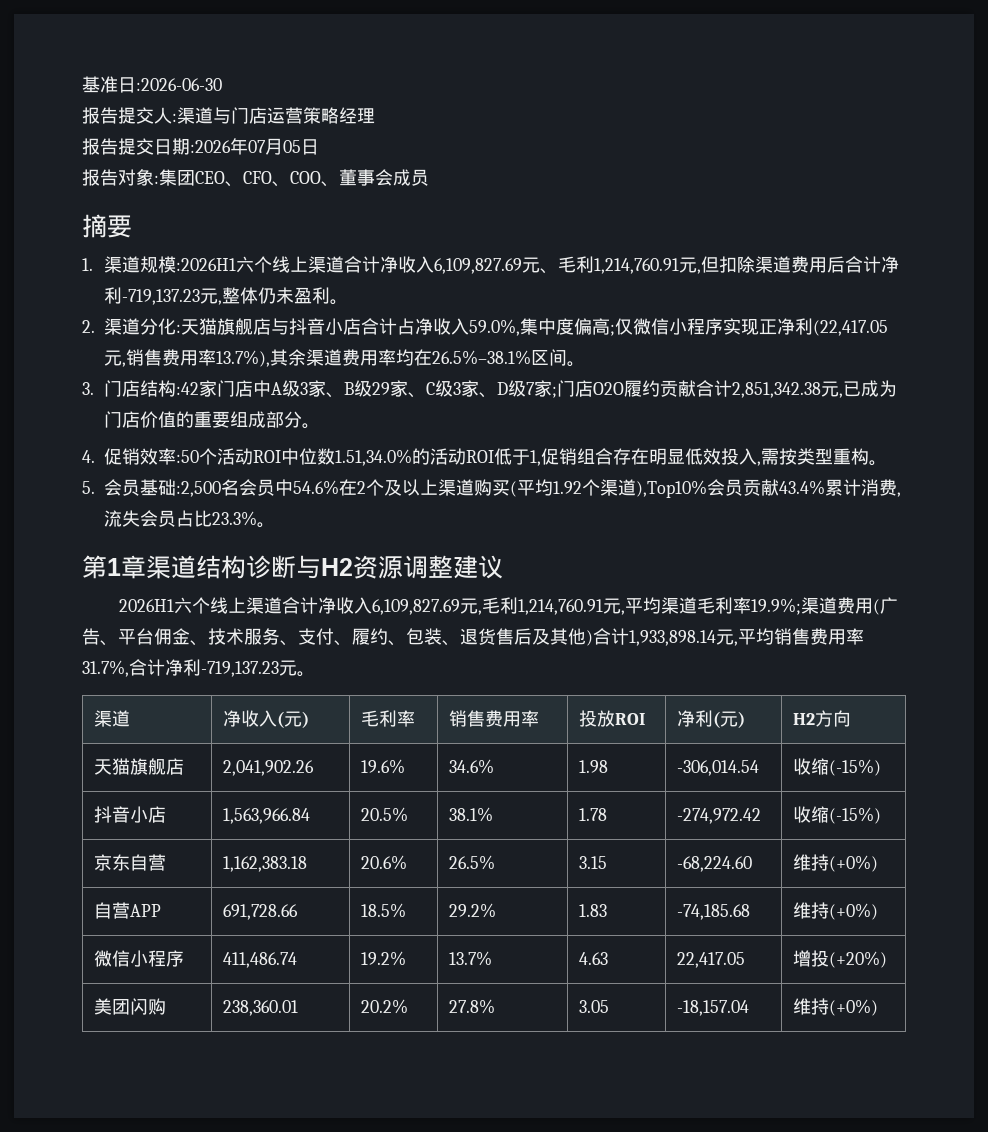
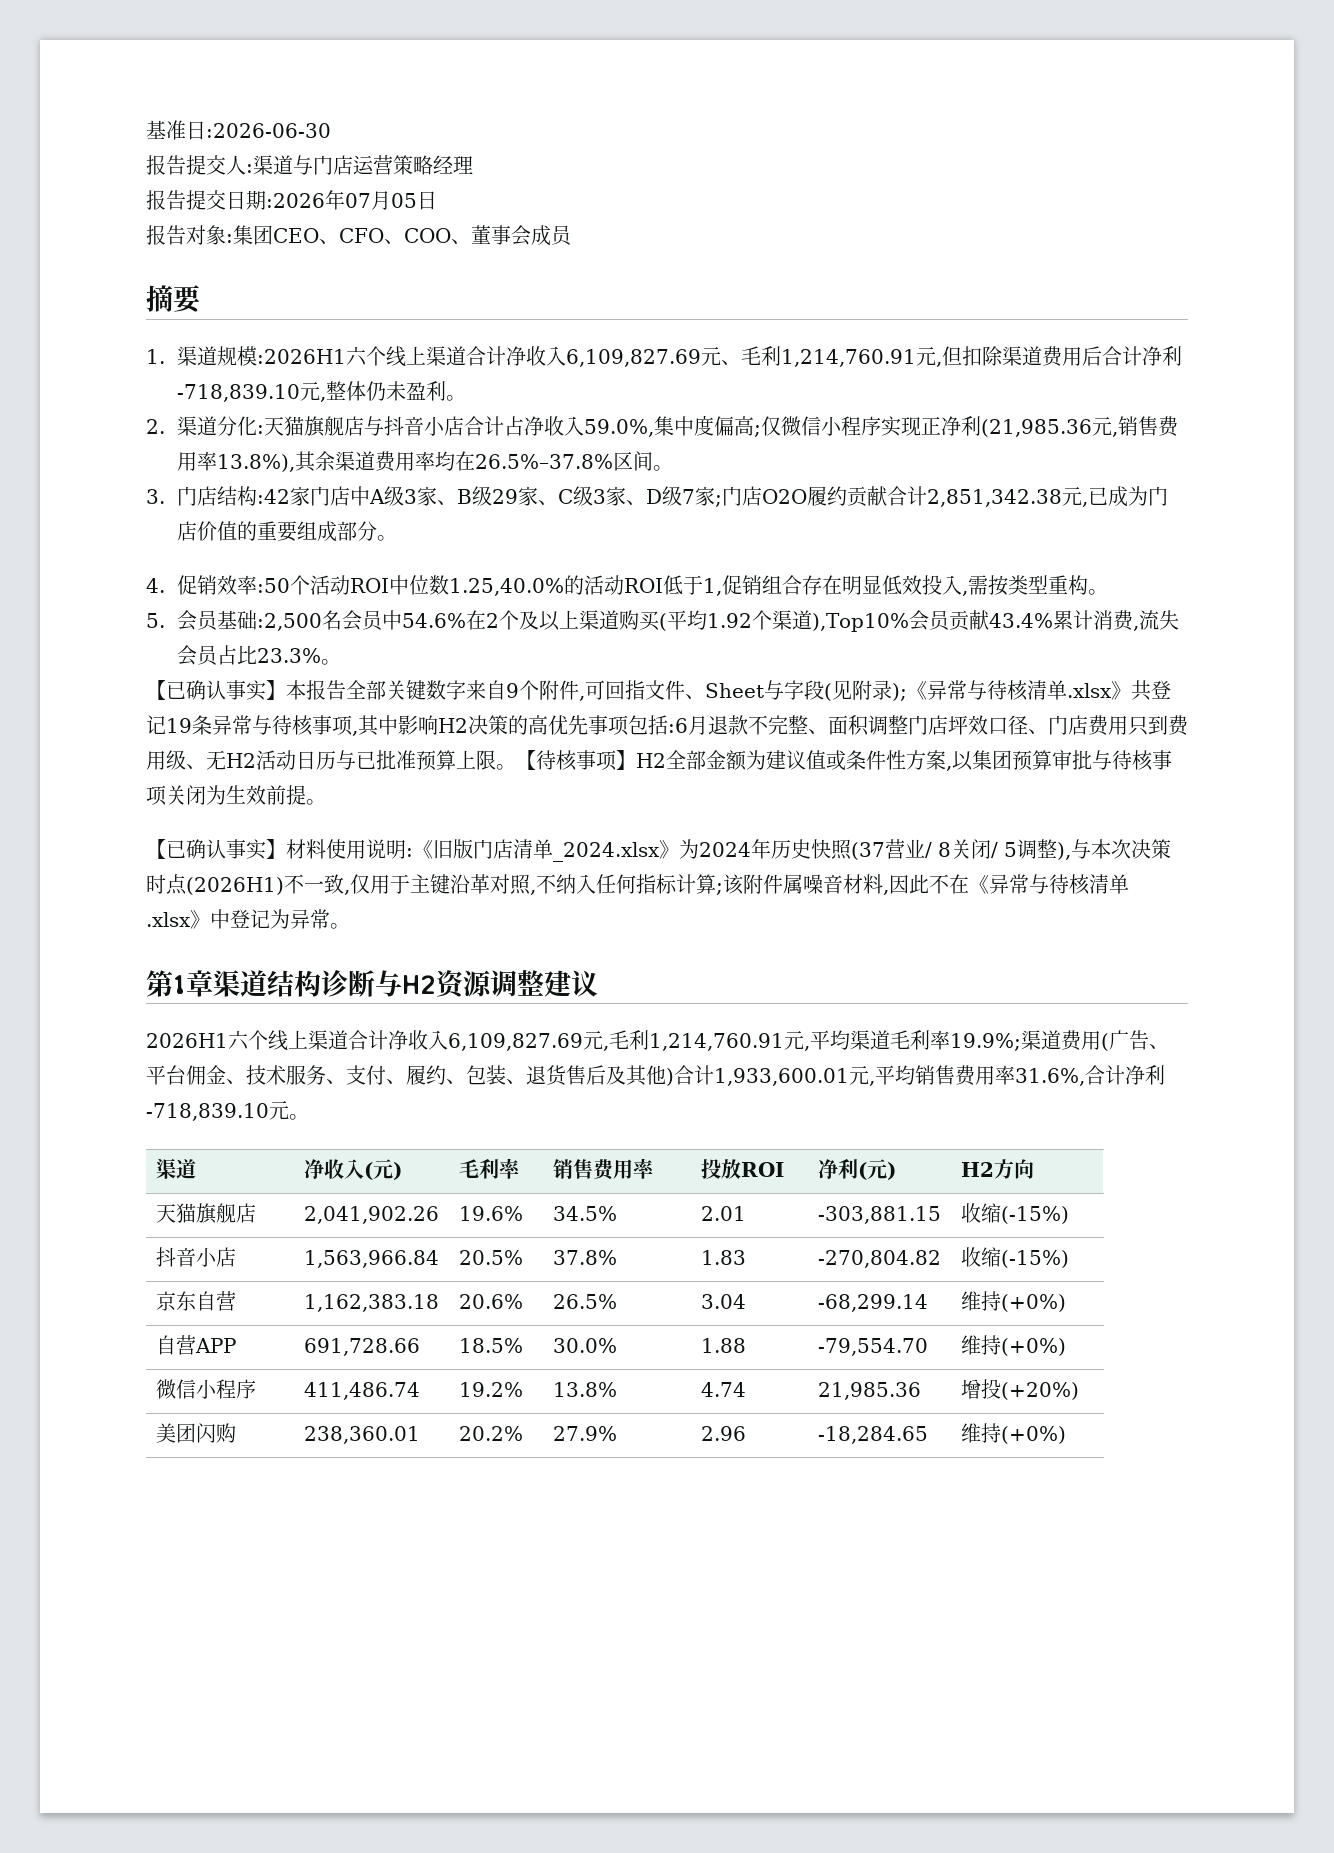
[122,289,201,305] -719,137.23 -> [177,384,301,402] -718,839.10
[813,320,889,336] (22,417.05 -> [981,419,1093,437] (21,985.36
[216,350,271,367] 13.7%), -> [217,454,296,472] 13.8%),
[432,350,532,365] 26.5%–38.1% -> [475,454,614,469] 26.5%–37.8%
[335,449,413,466] 1.51,34.0% -> [449,578,565,596] 1.25,40.0%
(276, 525) none -> [146,680,1171,701] [146,715,1189,736] [146,750,1172,771] [146,785,326,806] [146,839,1171,862] [146,874,1129,895] [146,909,350,929] // 【已确认事实】本报告全部关键数字来自9个附件,可回指文件、Sheet与字段(见附录);《异常与待核清单.xlsx》共登记19条异常与待核事项,其中影响H2决策的高优先事项包括:6月退款不完整、面积调整门店坪效口径、门店费用只到费用级、无H2活动日历与已批准预算上限。【待核事项】H2全部金额为建议值或条件性方案,以集团预算审批与待核事项关闭为生效前提。 // 【已确认事实】材料使用说明:《旧版门店清单_2024.xlsx》为2024年历史快照(37营业/ 8关闭/ 5调整),与本次决策时点(2026H1)不一致,仅用于主键沿革对照,不纳入任何指标计算;该附件属噪音材料,因此不在《异常与待核清单.xlsx》中登记为异常。
[629,630,716,646] 1,933,898.14 -> [714,1068,849,1086] 1,933,600.01
[82,659,279,677] 31.7%,合计净利-719,137.23 -> [1015,1065,1165,1086] [146,1103,269,1121] 31.6%,合计净利-718,839.10
[449,759,495,774] [579,760,609,773] [677,760,760,776] 34.6% | 1.98 | -306,014.54 -> [552,1206,617,1221] [700,1206,746,1221] [817,1206,941,1224] 34.5% | 2.01 | -303,881.15
[449,807,494,822] [579,808,608,821] [677,808,762,824] 38.1% | 1.78 | -274,972.42 -> [552,1250,617,1265] [700,1250,746,1265] [817,1250,941,1268] 37.8% | 1.83 | -270,804.82
[579,856,608,869] [677,856,753,872] 3.15 | -68,224.60 -> [700,1294,746,1309] [817,1294,928,1312] 3.04 | -68,299.14
[449,903,497,918] [579,904,608,917] [677,904,751,920] 29.2% | 1.83 | -74,185.68 -> [552,1338,617,1353] [700,1338,746,1353] [817,1338,928,1356] 30.0% | 1.88 | -79,554.70
[449,951,493,966] [579,952,609,965] [677,952,746,968] 13.7% | 4.63 | 22,417.05 -> [552,1382,617,1397] [700,1382,746,1397] [817,1382,921,1400] 13.8% | 4.74 | 21,985.36
[449,999,496,1014] [579,1000,610,1013] [677,1000,750,1016] 27.8% | 3.05 | -18,157.04 -> [552,1426,617,1441] [700,1426,746,1441] [817,1426,928,1444] 27.9% | 2.96 | -18,284.65

